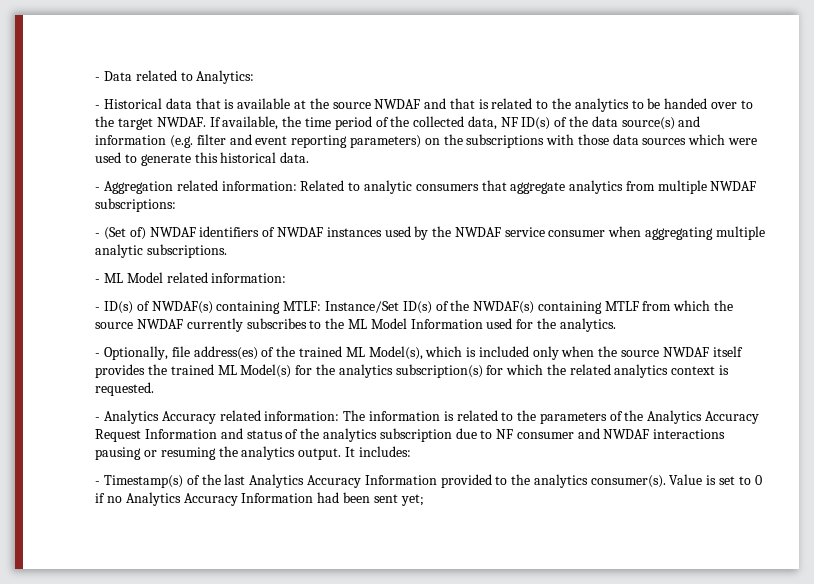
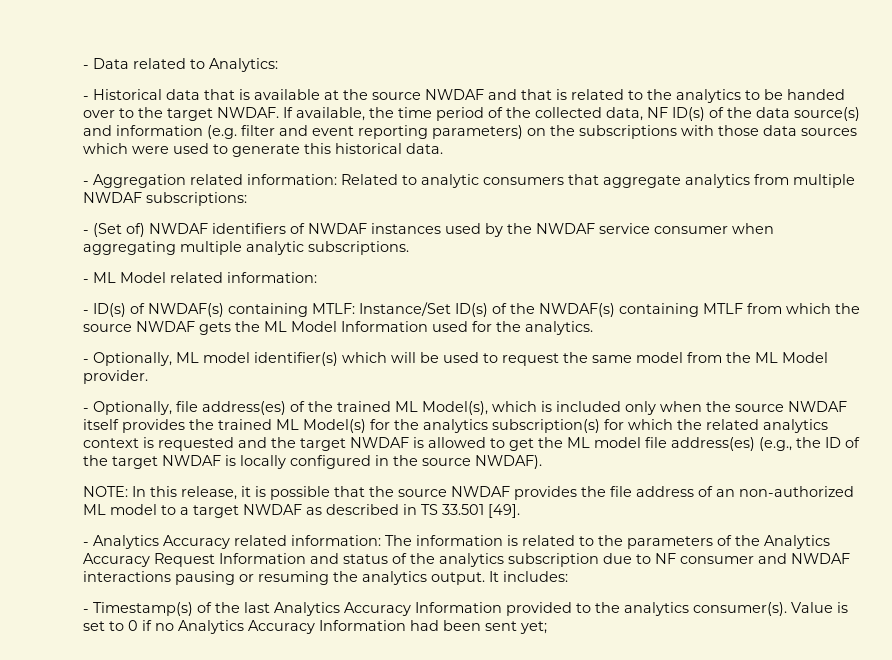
[186,318,322,332] currently subscribes to -> [198,322,231,335] gets
(616, 325) none -> [82,352,828,366] [82,370,148,384] // - Optionally, ML model identifier(s) which will be used to request the same model from the ML Model provider.
[95,382,155,396] requested. -> [157,437,860,451] [82,455,542,469] [82,486,854,500] [82,504,520,518] requested and the target NWDAF is allowed to get the ML model file address(es) (e.g., the ID of the target NWDAF is locally configured in the source NWDAF). // NOTE: In this release, it is possible that the source NWDAF provides the file address of an non-authorized ML model to a target NWDAF as described in TS 33.501 [49].

